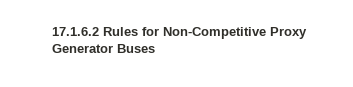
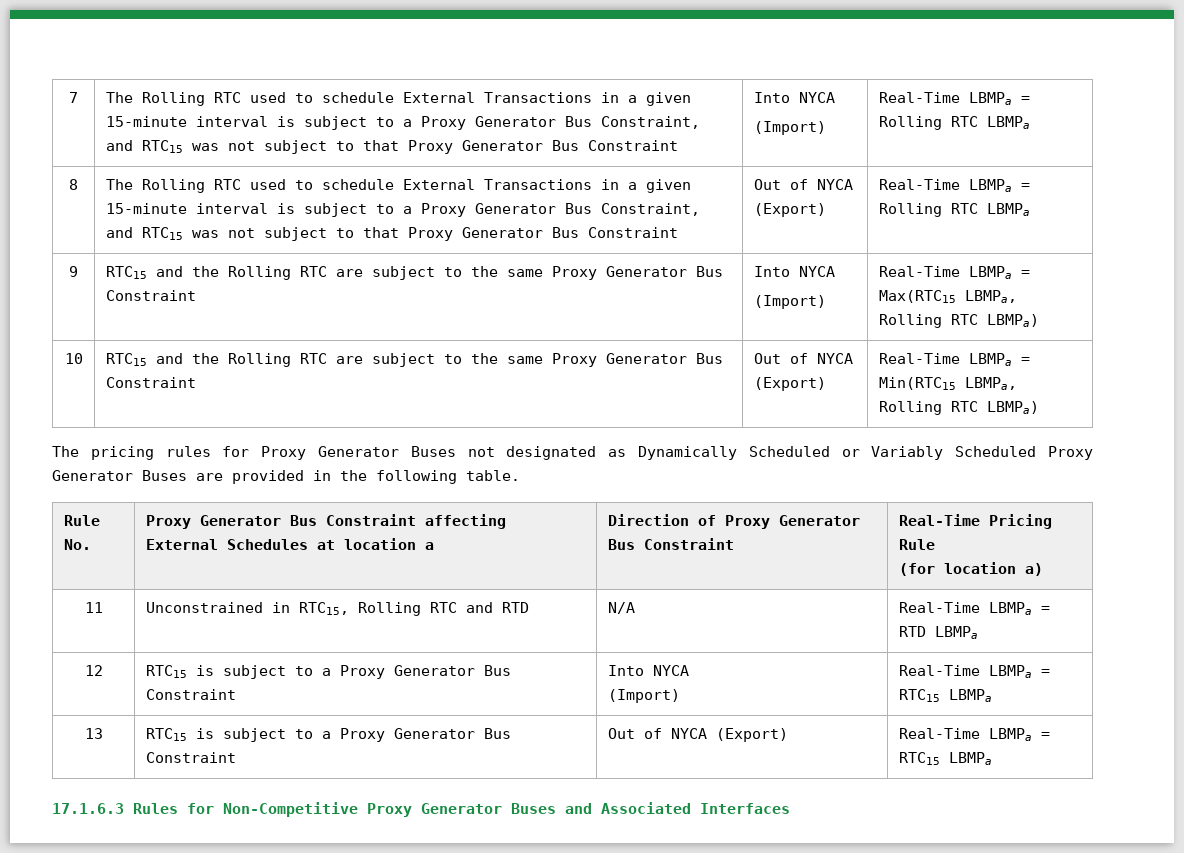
[52,27,99,36] 17.1.6.2 -> [69,92,78,103] [105,92,691,106] [105,116,700,130] [105,140,678,154] [753,92,835,103] [753,121,826,135] [878,92,1030,105] [878,116,1030,130] [69,179,78,190] [105,179,691,193] [105,203,700,217] [105,227,678,241] [753,179,853,190] [753,203,826,217] [878,179,1030,192] [878,203,1030,217] [69,266,78,277] [105,266,723,280] [105,290,196,301] [753,266,835,277] [753,295,826,309] [878,266,1030,279] [878,290,1017,303] [878,314,1039,328] [64,353,83,364] [105,353,723,367] [105,377,196,388] [753,353,853,364] [753,377,826,391] [878,353,1030,366] [878,377,1017,390] [878,401,1039,415] [52,446,1093,460] [52,470,520,484] [63,515,100,526] [63,539,91,550] [145,514,506,529] [145,538,434,550] [607,514,860,529] [607,538,734,550] [898,514,1052,529] [898,539,935,550] [898,562,1043,576] [84,602,103,613] [145,602,529,616] [607,602,635,614] [898,602,1050,615] [898,626,978,639] [84,665,103,676] [145,665,511,679] [145,689,236,700] [607,665,689,676] [607,689,680,703] [898,665,1050,678] [898,689,992,702] [84,728,103,739] [145,728,511,742] [145,752,236,763] [607,728,788,742] [898,728,1050,741] [898,752,992,765] [52,803,124,814] 7 | The Rolling RTC used to schedule External Transactions in a given 15-minute interval is subject to a Proxy Generator Bus Constraint, and RTC15 was not subject to that Proxy Generator Bus Constraint | Into NYCA // (Import) | Real-Time LBMPa = Rolling RTC LBMPa // 8 | The Rolling RTC used to schedule External Transactions in a given 15-minute interval is subject to a Proxy Generator Bus Constraint, and RTC15 was not subject to that Proxy Generator Bus Constraint | Out of NYCA (Export) | Real-Time LBMPa = Rolling RTC LBMPa // 9 | RTC15 and the Rolling RTC are subject to the same Proxy Generator Bus Constraint | Into NYCA // (Import) | Real-Time LBMPa = Max(RTC15 LBMPa, Rolling RTC LBMPa) // 10 | RTC15 and the Rolling RTC are subject to the same Proxy Generator Bus Constraint | Out of NYCA (Export) | Real-Time LBMPa = Min(RTC15 LBMPa, Rolling RTC LBMPa) // The pricing rules for Proxy Generator Buses not designated as Dynamically Scheduled or Variably Scheduled Proxy Generator Buses are provided in the following table. // Rule No. | Proxy Generator Bus Constraint affecting External Schedules at location a | Direction of Proxy Generator Bus Constraint | Real-Time Pricing Rule // (for location a) // 11 | Unconstrained in RTC15, Rolling RTC and RTD | N/A | Real-Time LBMPa = RTD LBMPa // 12 | RTC15 is subject to a Proxy Generator Bus Constraint | Into NYCA // (Import) | Real-Time LBMPa = RTC15 LBMPa // 13 | RTC15 is subject to a Proxy Generator Bus Constraint | Out of NYCA (Export) | Real-Time LBMPa = RTC15 LBMPa // 17.1.6.3
(155, 48) none -> [565,802,790,814] and Associated Interfaces

